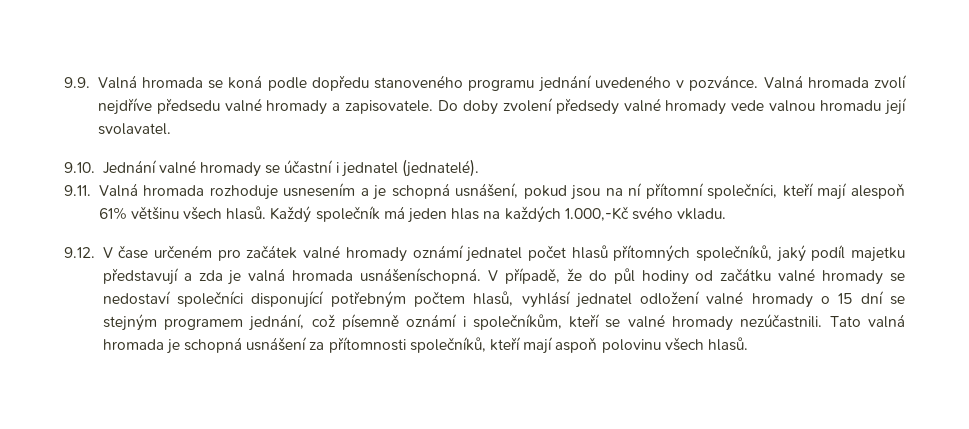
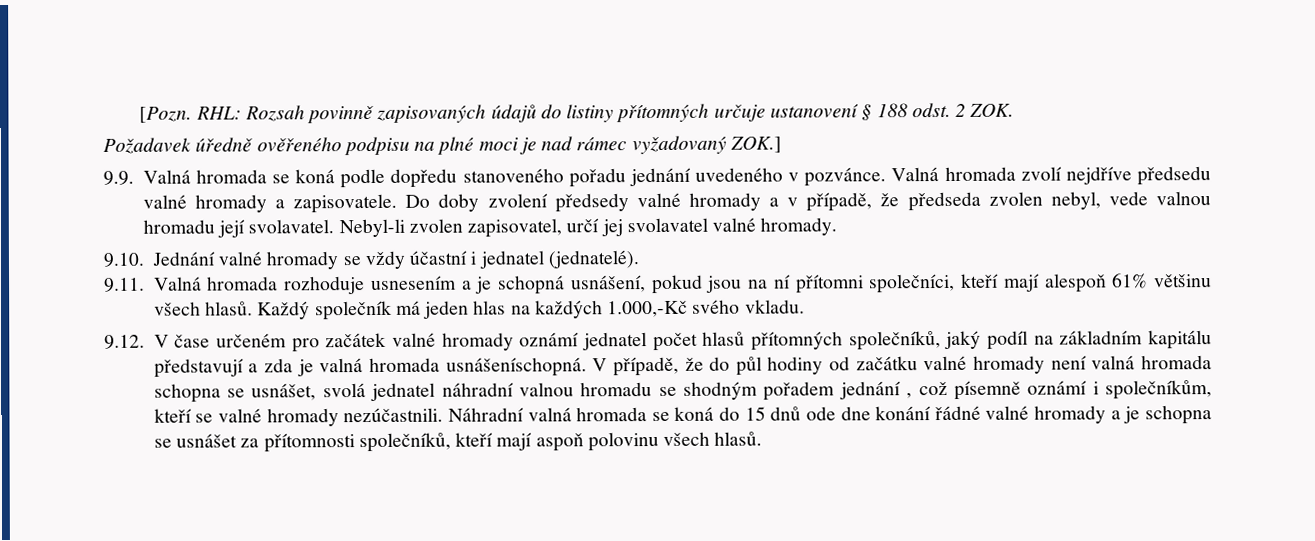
(64, 82) none -> [139,102,1015,124] [103,135,782,156] [Pozn. RHL: Rozsah povinně zapisovaných údajů do listiny přítomných určuje ustanovení § 188 odst. 2 ZOK. // Požadavek úředně ověřeného podpisu na plné moci je nad rámec vyžadovaný ZOK.] //
[468,79,535,91] programu -> [568,168,626,188] pořadu
(727, 107) none -> [769,191,1101,212] a v případě, že předseda zvolen nebyl,
(171, 129) none -> [338,217,838,238] Nebyl-li zvolen zapisovatel, určí jej svolavatel valné hromady.
(281, 169) none -> [364,250,405,270] vždy
[645,183,704,199] přítomní -> [795,274,864,294] přítomni
[850,247,905,262] majetku -> [1033,330,1212,350] na základním kapitálu
[889,273,905,282] [102,291,906,308] [102,314,305,331] se nedostaví společníci disponující potřebným počtem hlasů, vyhlásí jednatel odložení valné hromady o 15 dní se stejným programem jednání, -> [1050,355,1212,370] [153,381,913,403] není valná hromada schopna se usnášet, svolá jednatel náhradní valnou hromadu se shodným pořadem jednání ,
[829,314,906,328] [102,337,308,354] Tato valná hromada je schopná usnášení -> [447,405,1212,425] [153,433,238,448] Náhradní valná hromada se koná do 15 dnů ode dne konání řádné valné hromady a je schopna se usnášet

